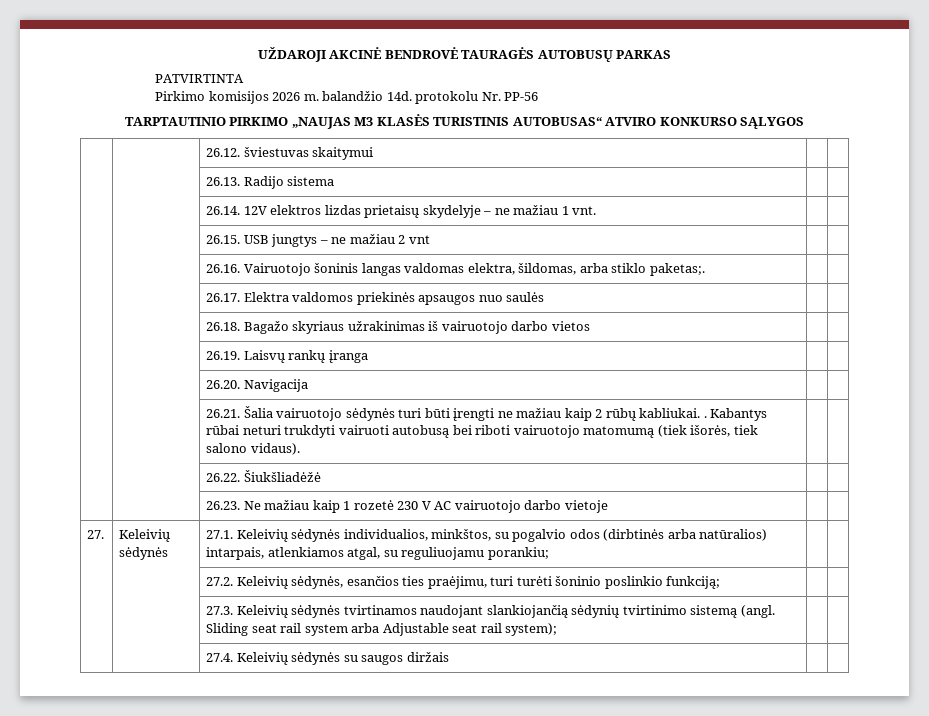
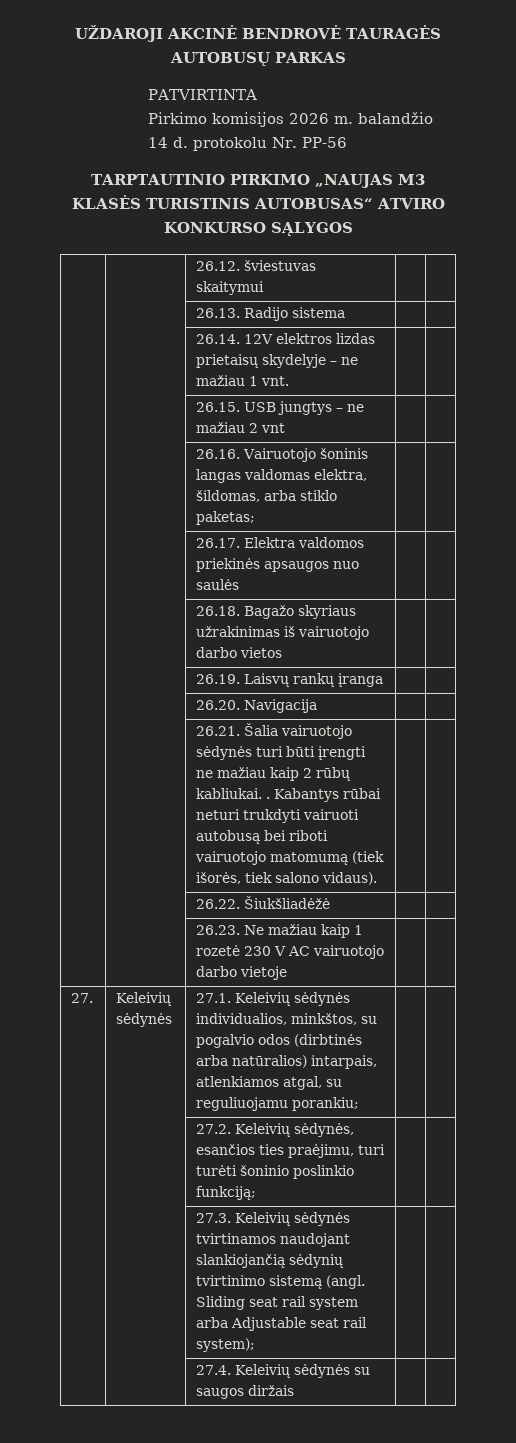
[386,91,412,101] 14d. -> [147,137,188,148] 14 d.
[649,263,705,276] paketas;. -> [196,511,256,525] paketas;

